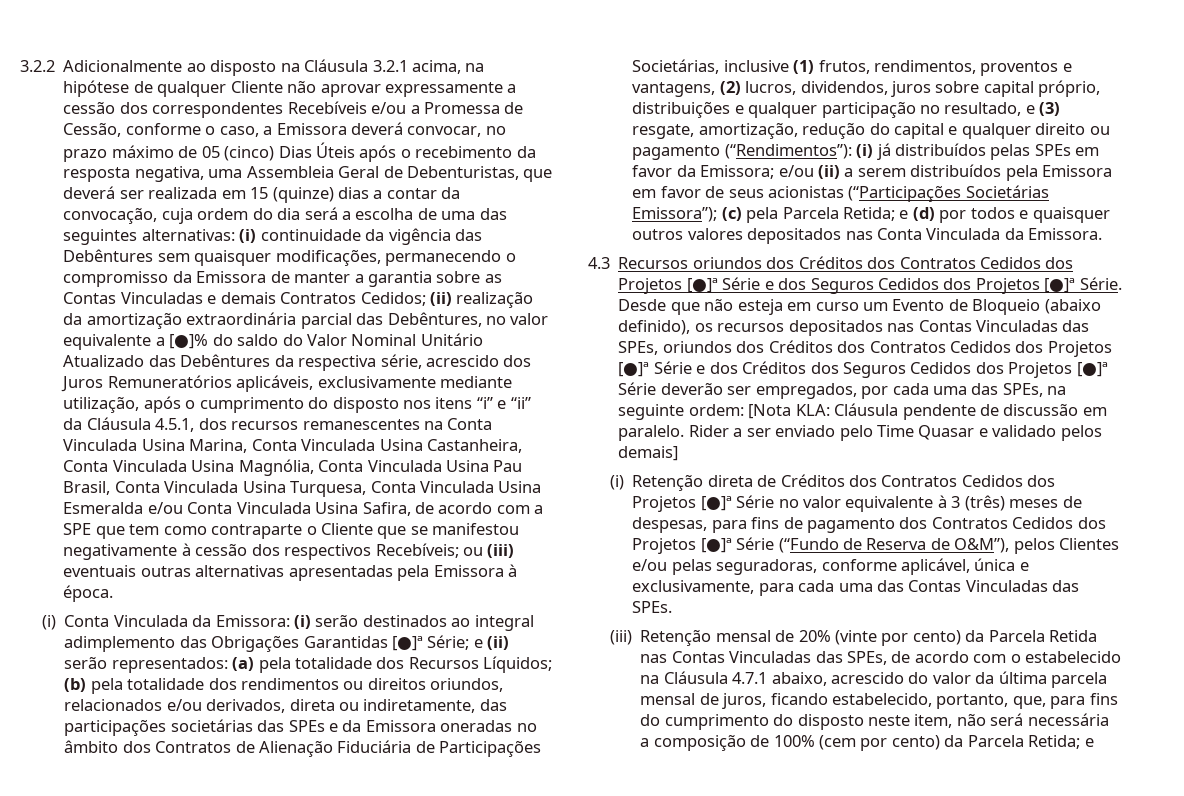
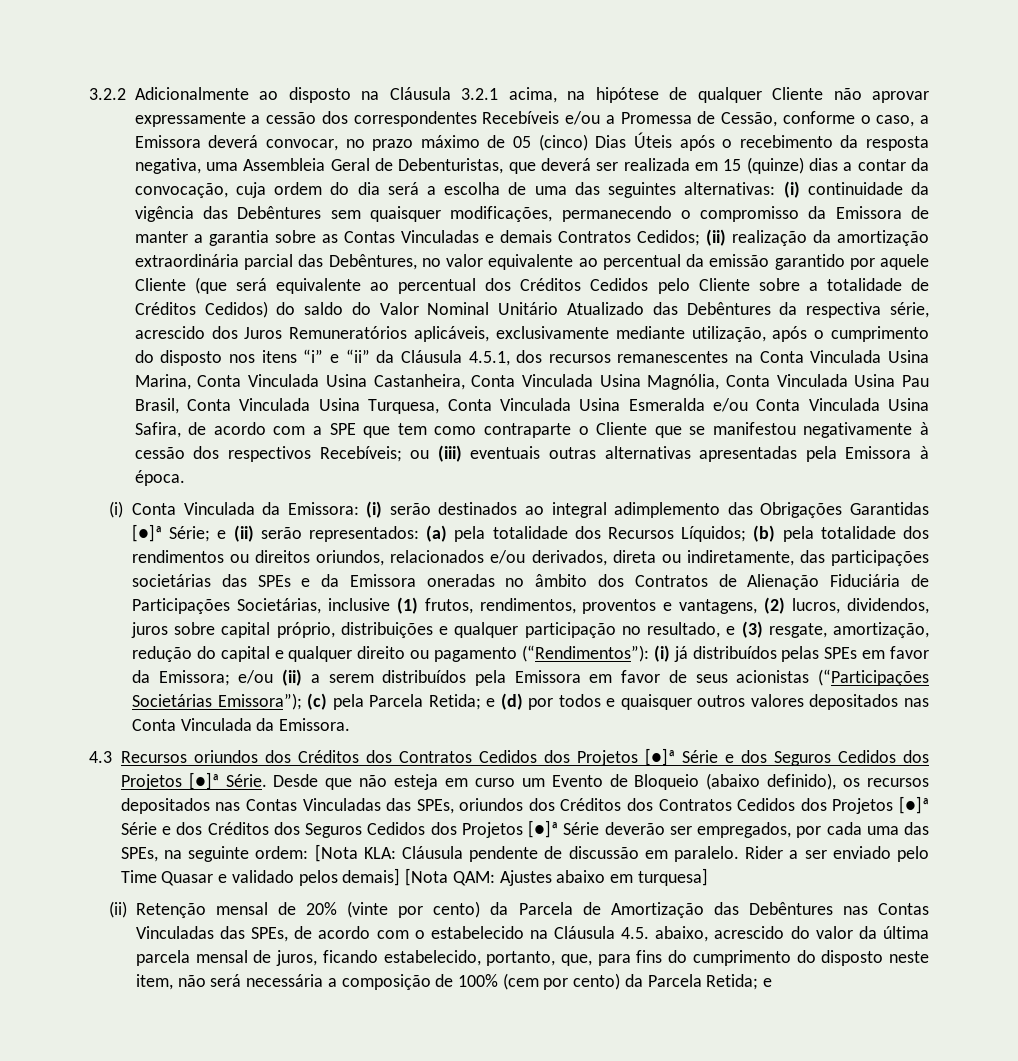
[155,334,209,349] a [●]% -> [578,254,929,270] [134,277,929,294] [134,301,268,318] ao percentual da emissão garantido por aquele Cliente (que será equivalente ao percentual dos Créditos Cedidos pelo Cliente sobre a totalidade de Créditos Cedidos)
[609,474,1056,491] [632,495,1082,512] [632,517,1106,533] [632,537,1120,554] [632,558,1029,575] [632,580,1080,596] [632,601,673,613] [609,630,632,645] // (i) Retenção direta de Créditos dos Contratos Cedidos dos Projetos [●]ª Série no valor equivalente à 3 (três) meses de despesas, para fins de pagamento dos Contratos Cedidos dos Projetos [●]ª Série (“Fundo de Reserva de O&M”), pelos Clientes e/ou pelas seguradoras, conforme aplicável, única e exclusivamente, para cada uma das Contas Vinculadas das SPEs. // (iii) -> [405,868,708,886] [109,901,128,918] [Nota QAM: Ajustes abaixo em turquesa] // (ii)
[1049,630,1098,642] Retida -> [582,902,833,918] de Amortização das Debêntures
[732,672,768,684] 4.7.1 -> [621,927,650,939] 4.5.

